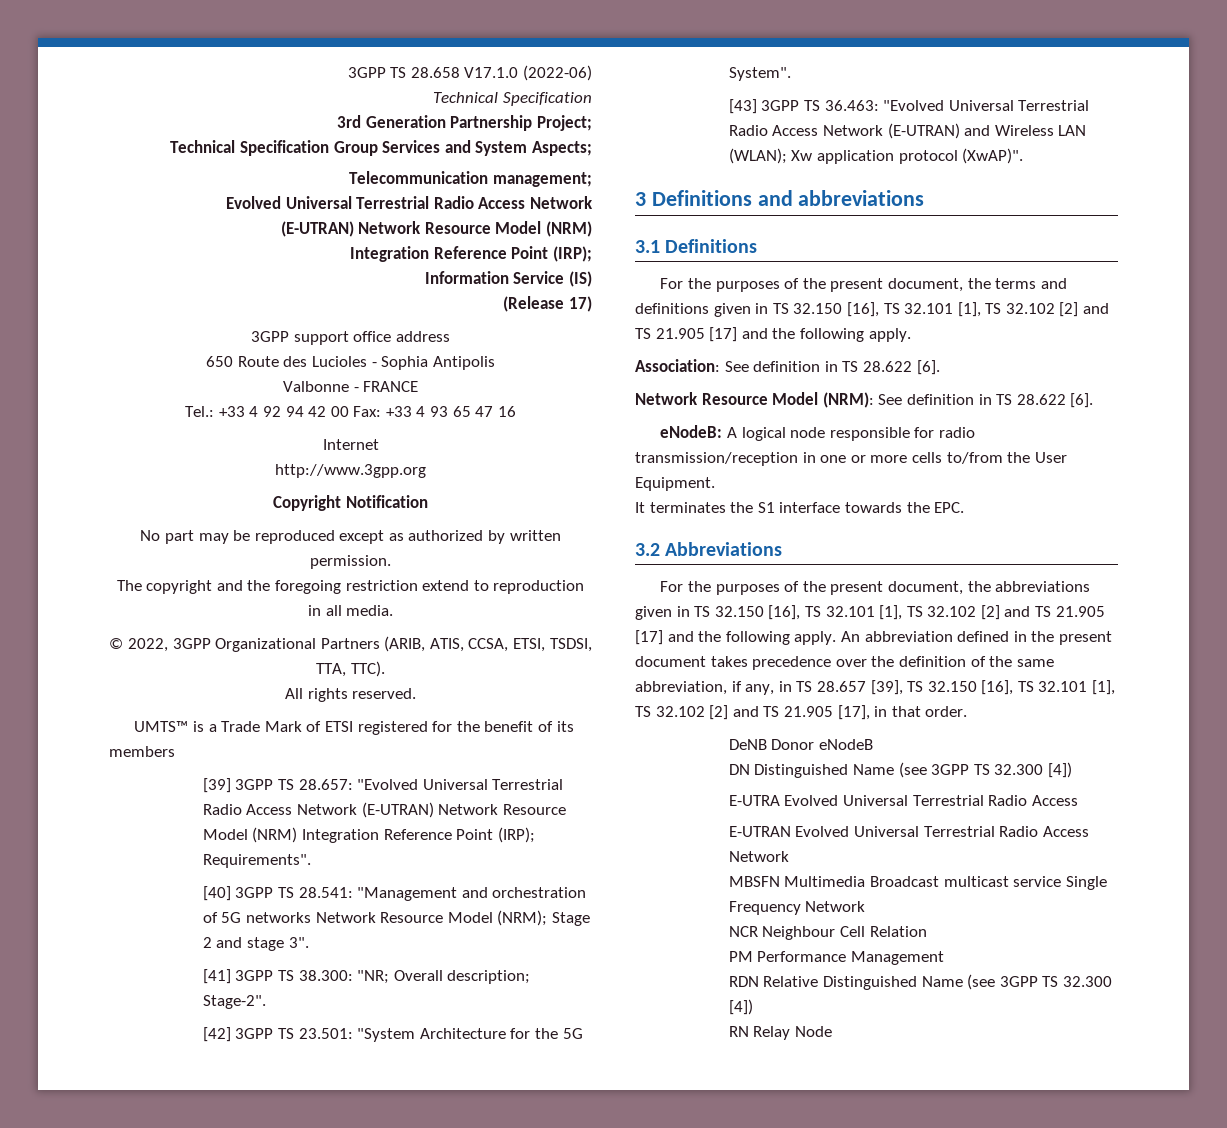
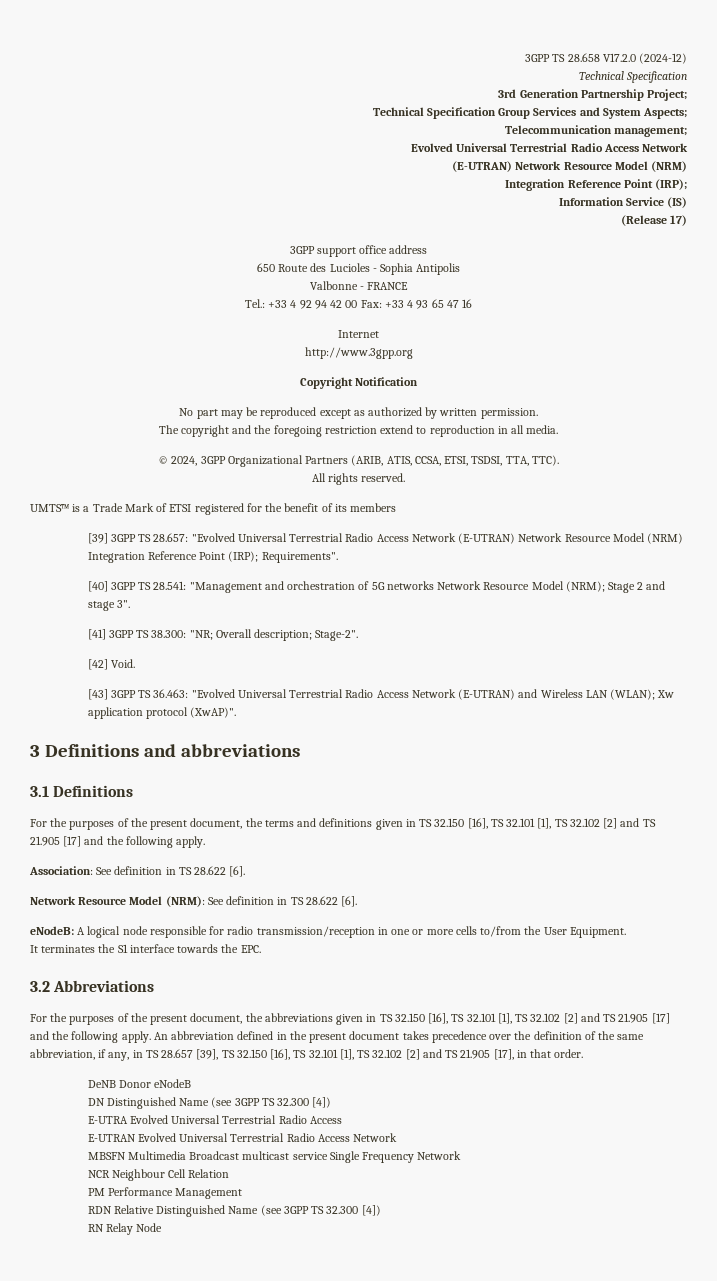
[464,65,592,81] V17.1.0 (2022-06) -> [602,53,687,64] V17.2.0 (2024-12)
[127,638,168,652] 2022, -> [171,456,198,466] 2024,
[235,1028,583,1042] [728,67,791,81] 3GPP TS 23.501: "System Architecture for the 5G System". -> [110,659,135,668] Void.

